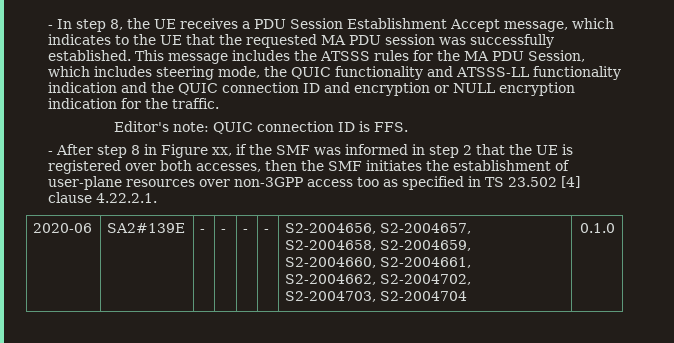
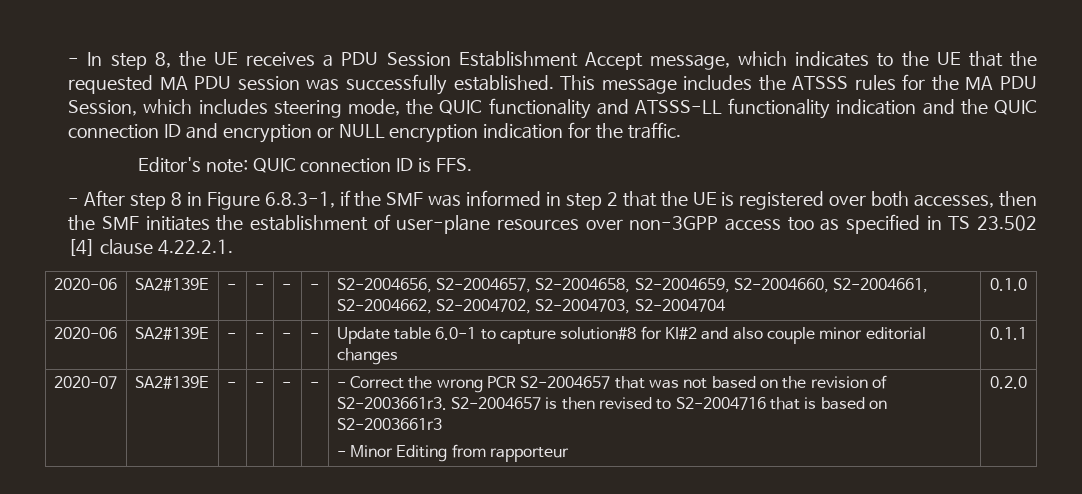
[211,147,232,156] xx, -> [264,191,335,208] 6.8.3-1,
(615, 228) none -> [53,327,117,339] [134,327,209,340] [226,333,236,339] [254,333,264,339] [281,333,291,339] [309,333,319,339] [336,326,926,344] [336,348,398,365] [990,327,1027,340] [53,376,117,389] [134,376,209,389] [226,382,236,388] [254,382,264,388] [281,382,291,388] [309,382,319,388] [336,375,887,393] [336,397,887,410] [336,418,442,430] [336,444,570,462] [990,376,1027,389] // 2020-06 | SA2#139E | - | - | - | - | Update table 6.0-1 to capture solution#8 for KI#2 and also couple minor editorial changes | 0.1.1 // 2020-07 | SA2#139E | - | - | - | - | - Correct the wrong PCR S2-2004657 that was not based on the revision of S2-2003661r3. S2-2004657 is then revised to S2-2004716 that is based on S2-2003661r3 // - Minor Editing from rapporteur | 0.2.0

